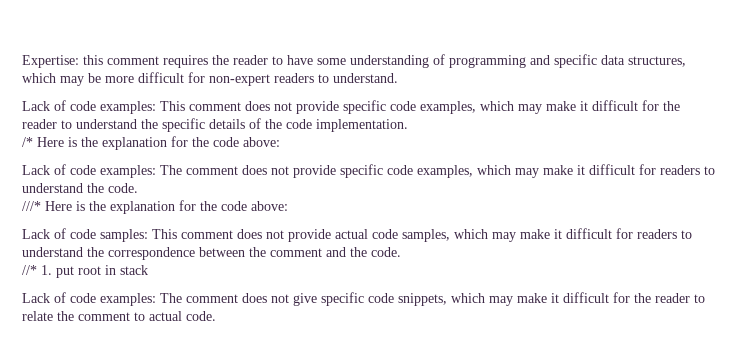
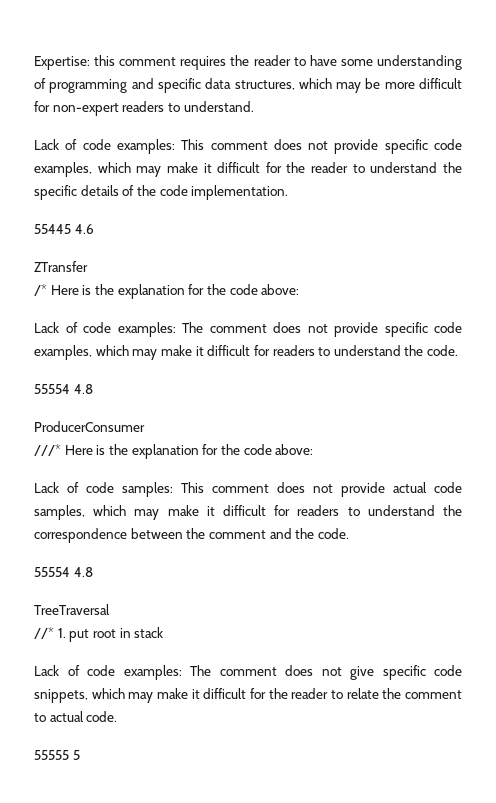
(408, 125) none -> [34,224,94,234] [34,261,88,272] // 55445 4.6 // ZTransfer
(138, 188) none -> [34,384,93,394] [34,421,145,432] // 55554 4.8 // ProducerConsumer
(401, 252) none -> [34,567,93,577] [34,604,110,615] // 55554 4.8 // TreeTraversal
(216, 316) none -> [34,750,80,760] // 55555 5

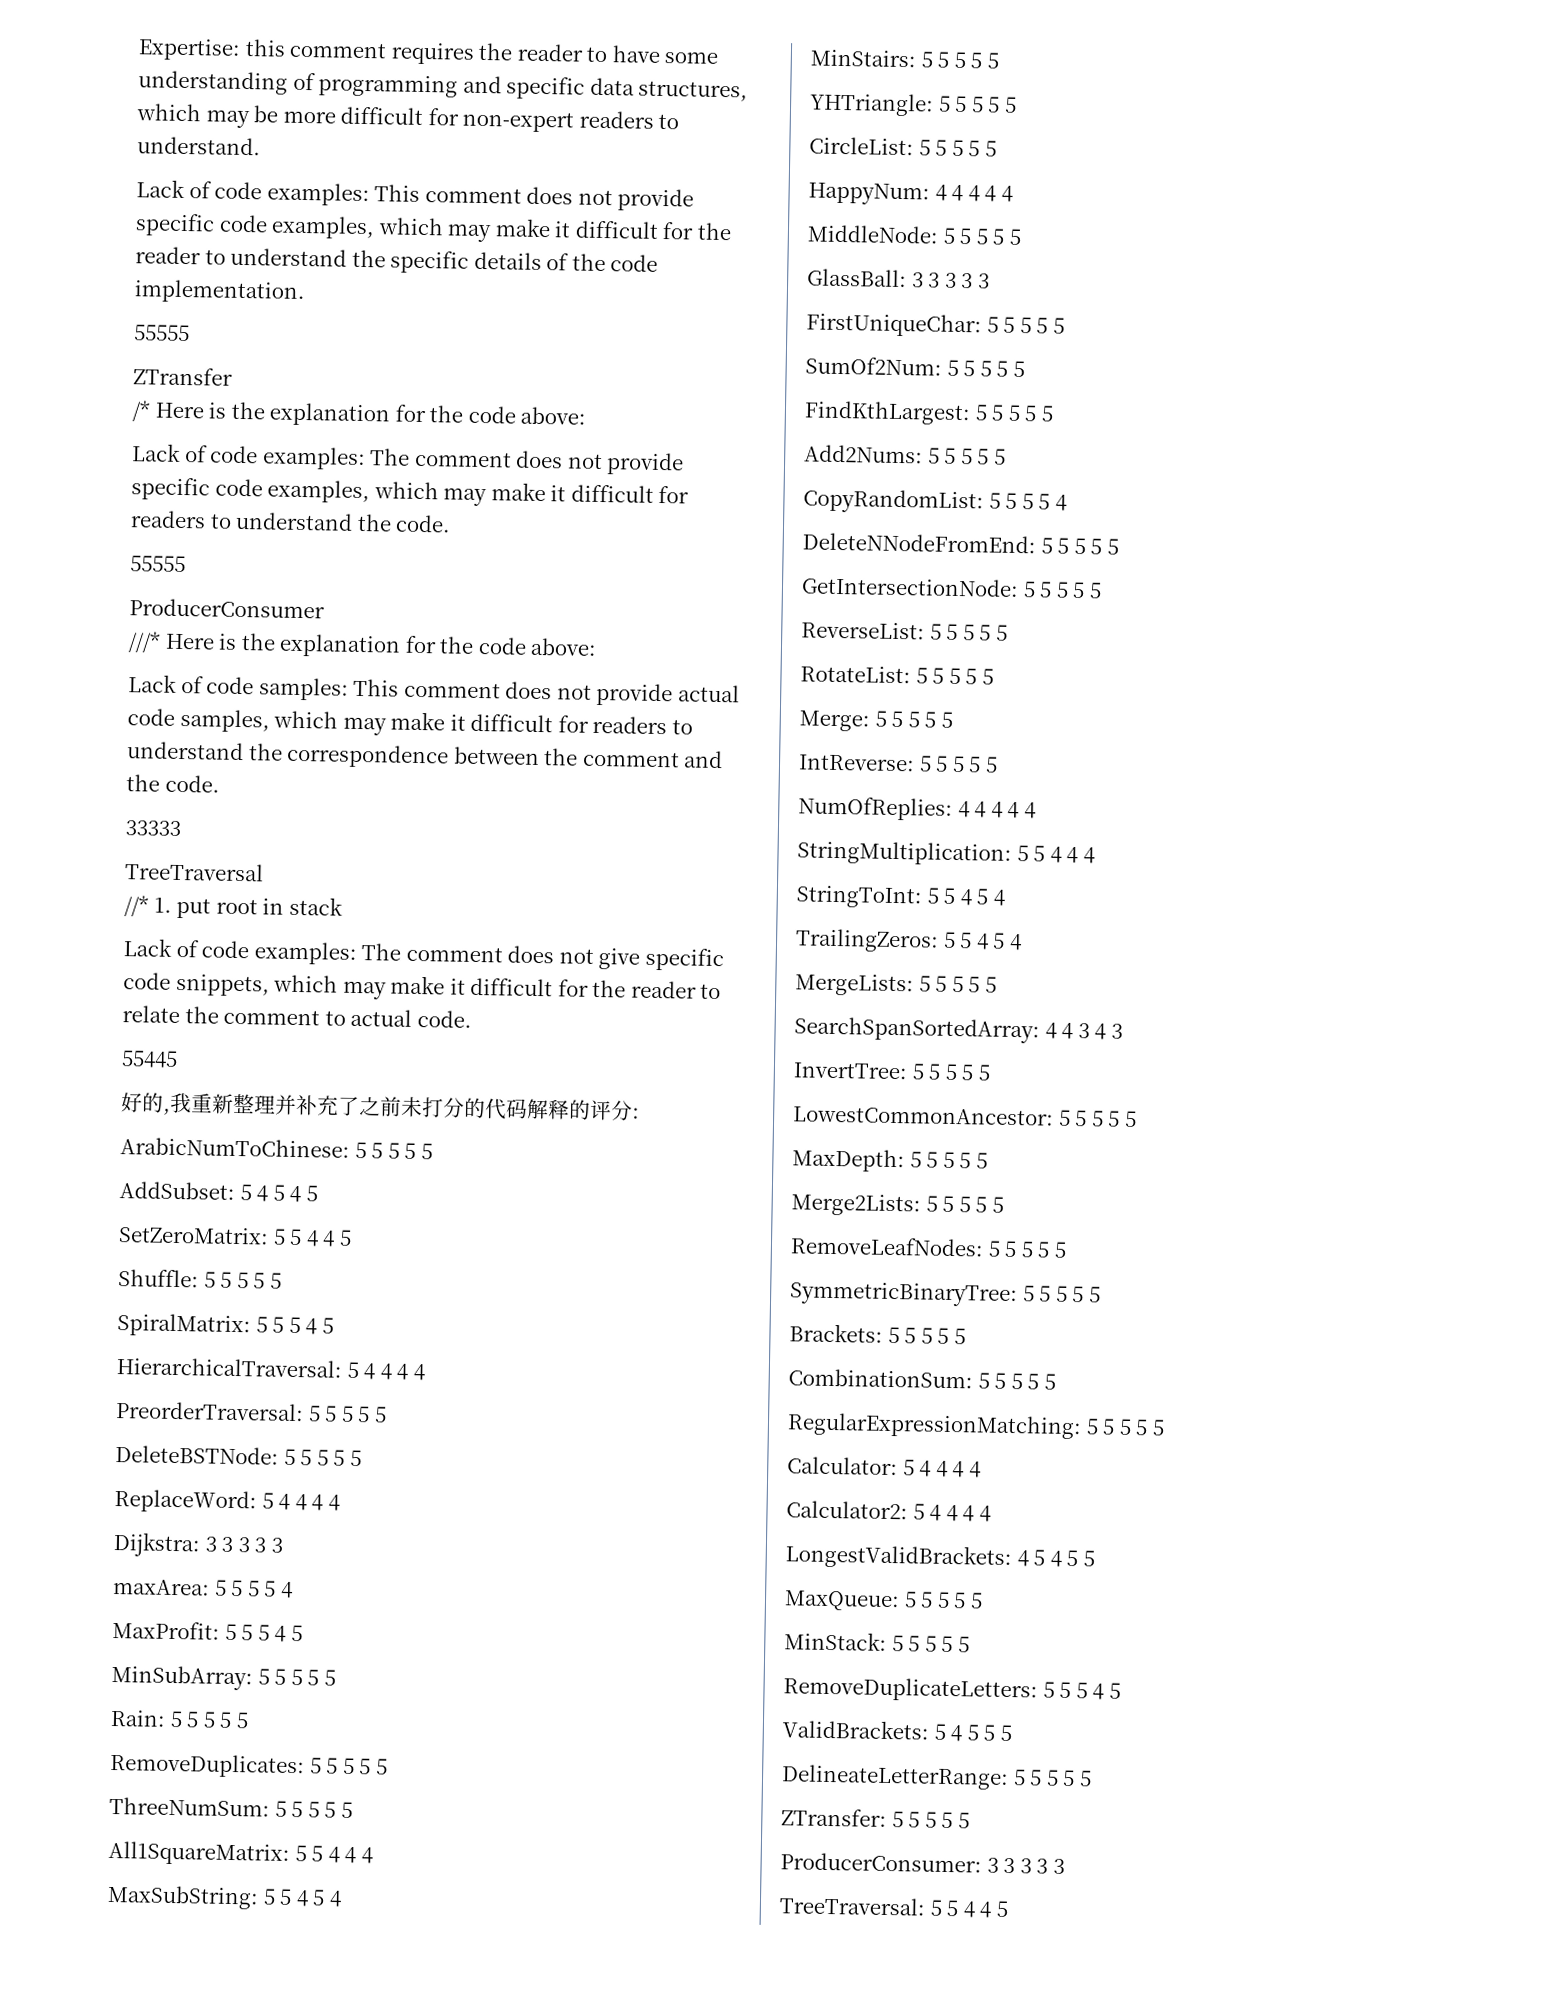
[34,224,94,234] 55445 4.6 -> [134,324,190,342] 55555
[34,384,93,394] 55554 4.8 -> [130,555,186,573] 55555
[34,567,93,577] 55554 4.8 -> [125,820,181,837] 33333
[34,750,69,760] 55555 -> [121,1050,178,1068] [121,1092,640,1121] [120,1137,433,1160] [119,1181,318,1203] [118,1226,352,1247] [118,1269,282,1289] [117,1313,334,1338] [116,1357,425,1381] [115,1401,387,1423] [115,1445,362,1467] [114,1489,340,1514] [113,1532,283,1558] [113,1578,293,1598] [112,1620,303,1642] [111,1664,336,1691] [110,1709,249,1729] [109,1752,388,1779] [109,1796,353,1819] [108,1840,373,1866] [107,1884,342,1910] [810,49,999,69] [809,92,1017,117] [809,136,997,157] [808,182,1013,206] [807,224,1022,246] [807,268,990,289] [806,312,1065,338] [805,356,1025,378] [804,400,1054,426] [804,444,1006,465] [803,488,1067,515] [802,532,1119,555] [801,576,1102,599] [801,621,1008,641] [800,665,994,685] [799,710,953,732] [798,754,998,773] [798,796,1036,821] [797,840,1095,866] [796,885,1005,909] [795,928,1022,953] [795,973,997,997] [794,1016,1123,1044] [793,1062,991,1081] [793,1106,1137,1128] [792,1148,988,1173] [791,1193,1004,1217] [790,1236,1067,1258] [789,1281,1101,1308] [789,1323,966,1345] [788,1368,1056,1390] [787,1412,1165,1440] [787,1456,981,1478] [786,1500,991,1522] [785,1543,1095,1571] [784,1590,983,1612] [784,1631,970,1653] [783,1676,1121,1703] [782,1719,1012,1742] [781,1764,1092,1791] [781,1808,970,1829] [780,1852,1065,1874] [779,1896,992,1918] 55445 // 好的,我重新整理并补充了之前未打分的代码解释的评分: // ArabicNumToChinese: 5 5 5 5 5 // AddSubset: 5 4 5 4 5 // SetZeroMatrix: 5 5 4 4 5 // Shuffle: 5 5 5 5 5 // SpiralMatrix: 5 5 5 4 5 // HierarchicalTraversal: 5 4 4 4 4 // PreorderTraversal: 5 5 5 5 5 // DeleteBSTNode: 5 5 5 5 5 // ReplaceWord: 5 4 4 4 4 // Dijkstra: 3 3 3 3 3 // maxArea: 5 5 5 5 4 // MaxProfit: 5 5 5 4 5 // MinSubArray: 5 5 5 5 5 // Rain: 5 5 5 5 5 // RemoveDuplicates: 5 5 5 5 5 // ThreeNumSum: 5 5 5 5 5 // All1SquareMatrix: 5 5 4 4 4 // MaxSubString: 5 5 4 5 4 // MinStairs: 5 5 5 5 5 // YHTriangle: 5 5 5 5 5 // CircleList: 5 5 5 5 5 // HappyNum: 4 4 4 4 4 // MiddleNode: 5 5 5 5 5 // GlassBall: 3 3 3 3 3 // FirstUniqueChar: 5 5 5 5 5 // SumOf2Num: 5 5 5 5 5 // FindKthLargest: 5 5 5 5 5 // Add2Nums: 5 5 5 5 5 // CopyRandomList: 5 5 5 5 4 // DeleteNNodeFromEnd: 5 5 5 5 5 // GetIntersectionNode: 5 5 5 5 5 // ReverseList: 5 5 5 5 5 // RotateList: 5 5 5 5 5 // Merge: 5 5 5 5 5 // IntReverse: 5 5 5 5 5 // NumOfReplies: 4 4 4 4 4 // StringMultiplication: 5 5 4 4 4 // StringToInt: 5 5 4 5 4 // TrailingZeros: 5 5 4 5 4 // MergeLists: 5 5 5 5 5 // SearchSpanSortedArray: 4 4 3 4 3 // InvertTree: 5 5 5 5 5 // LowestCommonAncestor: 5 5 5 5 5 // MaxDepth: 5 5 5 5 5 // Merge2Lists: 5 5 5 5 5 // RemoveLeafNodes: 5 5 5 5 5 // SymmetricBinaryTree: 5 5 5 5 5 // Brackets: 5 5 5 5 5 // CombinationSum: 5 5 5 5 5 // RegularExpressionMatching: 5 5 5 5 5 // Calculator: 5 4 4 4 4 // Calculator2: 5 4 4 4 4 // LongestValidBrackets: 4 5 4 5 5 // MaxQueue: 5 5 5 5 5 // MinStack: 5 5 5 5 5 // RemoveDuplicateLetters: 5 5 5 4 5 // ValidBrackets: 5 4 5 5 5 // DelineateLetterRange: 5 5 5 5 5 // ZTransfer: 5 5 5 5 5 // ProducerConsumer: 3 3 3 3 3 // TreeTraversal: 5 5 4 4

